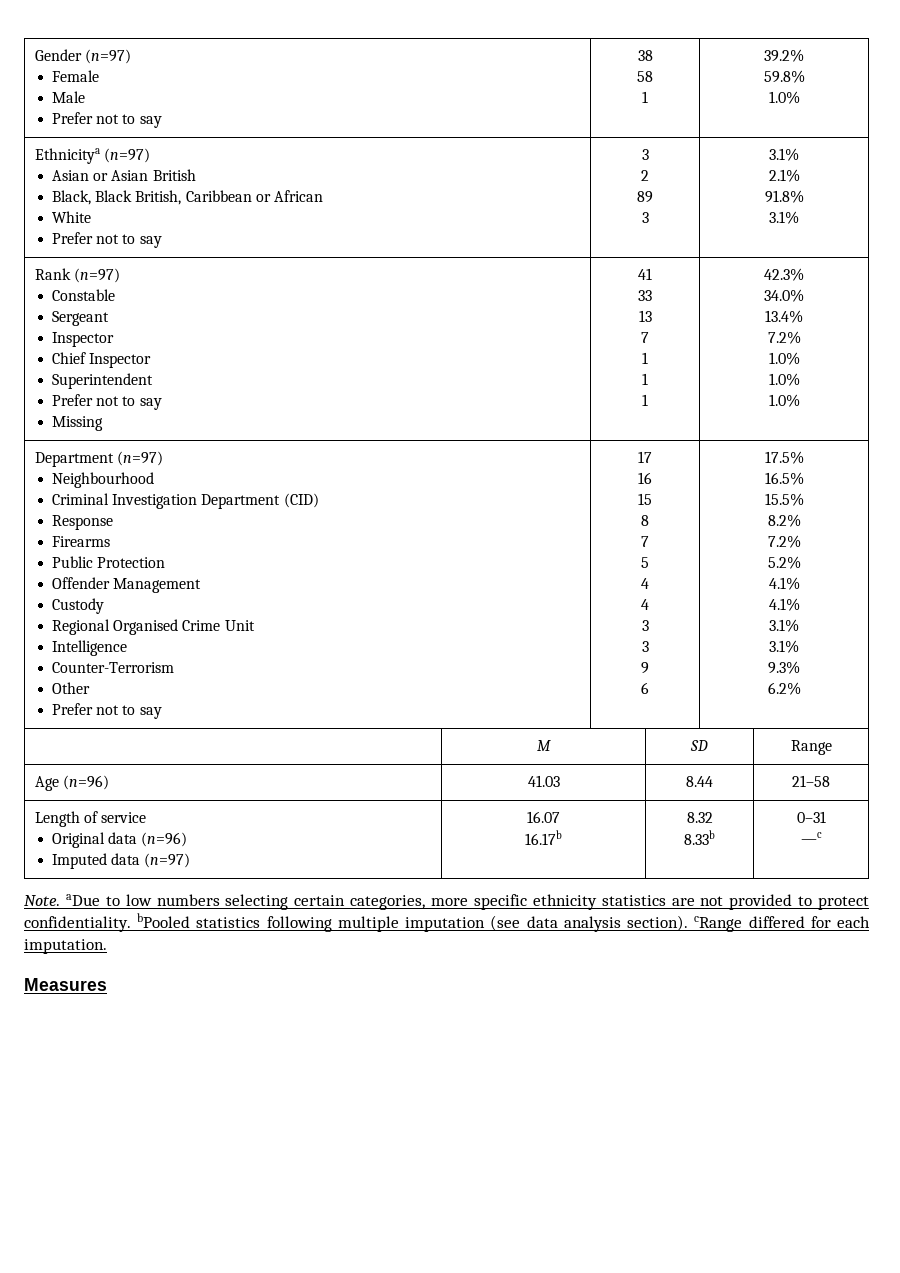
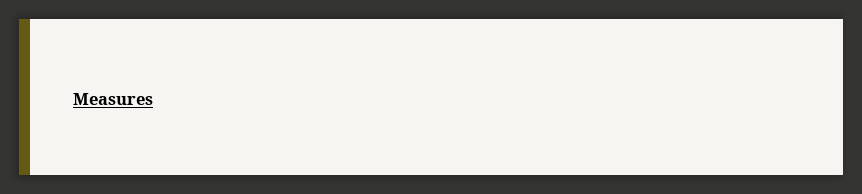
[34,49,132,64] [51,70,99,82] [51,91,85,103] [51,112,162,128] [637,50,653,61] [637,71,653,82] [642,91,648,103] [764,49,804,62] [763,70,805,83] [768,91,800,104] [34,148,151,164] [51,169,196,181] [51,190,323,205] [51,211,91,223] [51,232,162,248] [641,149,649,160] [641,170,649,181] [637,191,653,203] [641,212,649,223] [769,148,799,161] [768,169,800,182] [764,190,804,203] [769,211,799,224] [34,268,121,283] [51,289,115,301] [51,311,109,326] [51,332,114,347] [51,352,152,368] [51,373,153,389] [51,394,162,410] [51,416,103,431] [638,268,652,280] [638,290,652,301] [638,310,652,322] [641,332,649,343] [642,352,648,364] [642,373,648,385] [642,394,648,406] [764,268,804,281] [764,289,804,302] [765,310,803,323] [767,331,801,344] [768,352,800,365] [768,373,800,386] [768,394,800,407] [34,451,164,467] [51,472,154,488] [51,493,319,509] [51,515,113,530] [51,536,110,547] [51,556,166,568] [51,577,202,593] [51,598,104,614] [51,619,255,635] [51,640,127,656] [51,662,174,673] [51,682,90,694] [51,703,162,719] [638,451,652,463] [638,472,652,484] [638,493,652,505] [641,515,649,526] [641,536,649,547] [641,557,649,568] [641,578,649,589] [641,599,649,610] [641,620,649,631] [641,641,649,652] [641,662,649,674] [641,682,649,694] [764,451,804,464] [764,472,804,485] [764,493,804,506] [767,514,801,527] [767,535,801,548] [767,556,801,569] [768,577,800,590] [768,598,800,611] [769,619,799,632] [769,640,799,653] [768,661,800,674] [767,682,801,695] [537,740,551,751] [690,740,708,751] [790,740,832,755] [34,775,110,791] [527,775,560,787] [686,776,713,787] [792,775,830,787] [34,811,147,827] [51,832,188,848] [51,853,191,869] [527,811,560,823] [525,830,562,845] [686,812,713,823] [684,830,715,845] [796,811,826,823] [800,832,822,844] [24,894,869,910] [24,913,870,932] [24,939,107,954] Gender (n=97) // Female // Male // Prefer not to say | 38 // 58 // 1 | 39.2% // 59.8% // 1.0% // Ethnicitya (n=97) // Asian or Asian British // Black, Black British, Caribbean or African // White // Prefer not to say | 3 // 2 // 89 // 3 | 3.1% // 2.1% // 91.8% // 3.1% // Rank (n=97) // Constable // Sergeant // Inspector // Chief Inspector // Superintendent // Prefer not to say // Missing | 41 // 33 // 13 // 7 // 1 // 1 // 1 | 42.3% // 34.0% // 13.4% // 7.2% // 1.0% // 1.0% // 1.0% // Department (n=97) // Neighbourhood // Criminal Investigation Department (CID) // Response // Firearms // Public Protection // Offender Management // Custody // Regional Organised Crime Unit // Intelligence // Counter-Terrorism // Other // Prefer not to say | 17 // 16 // 15 // 8 // 7 // 5 // 4 // 4 // 3 // 3 // 9 // 6 | 17.5% // 16.5% // 15.5% // 8.2% // 7.2% // 5.2% // 4.1% // 4.1% // 3.1% // 3.1% // 9.3% // 6.2% // | M | SD | Range // Age (n=96) | 41.03 | 8.44 | 21–58 // Length of service // Original data (n=96) // Imputed data (n=97) | 16.07 // 16.17b | 8.32 // 8.33b | 0–31 // —c // Note. aDue to low numbers selecting certain categories, more specific ethnicity statistics are not provided to protect confidentiality. bPooled statistics following multiple imputation (see data analysis section). cRange differed for each imputation. // -> (73, 99) none

